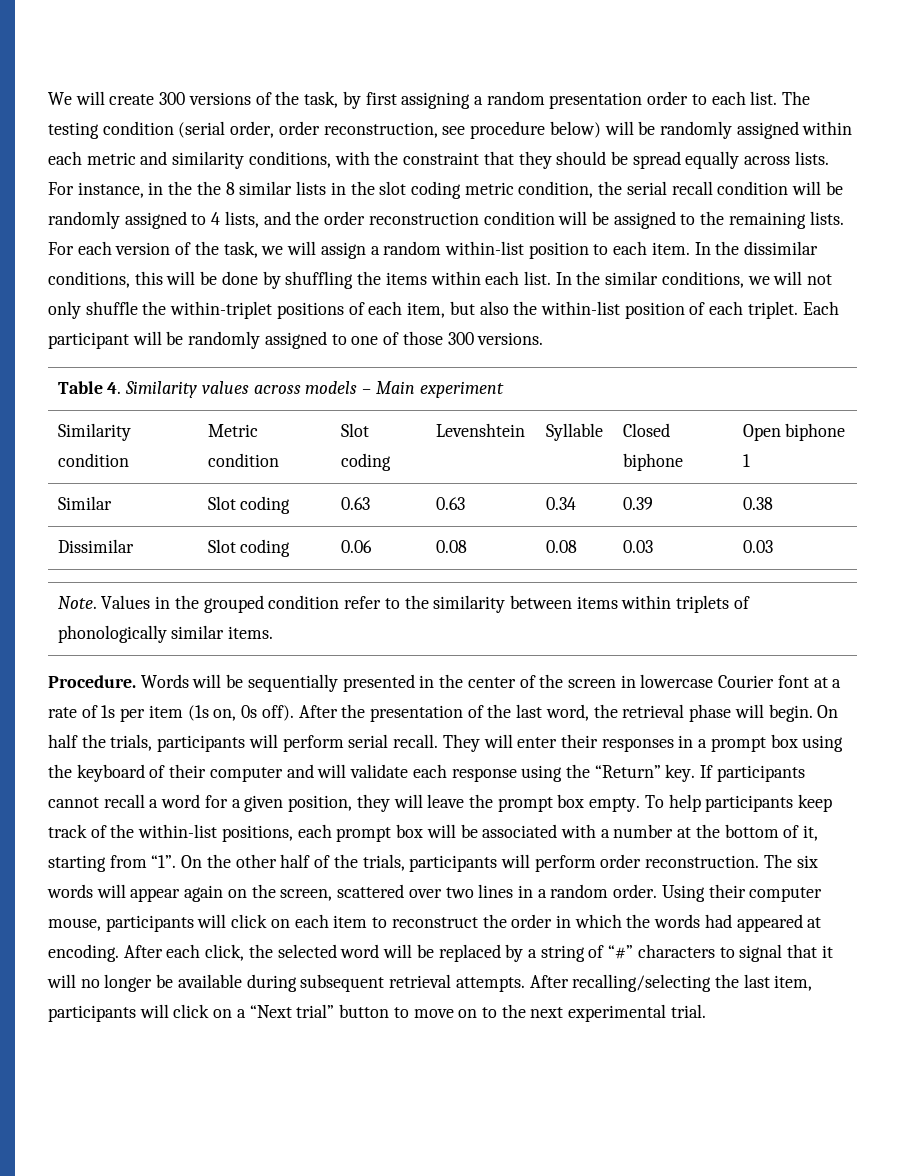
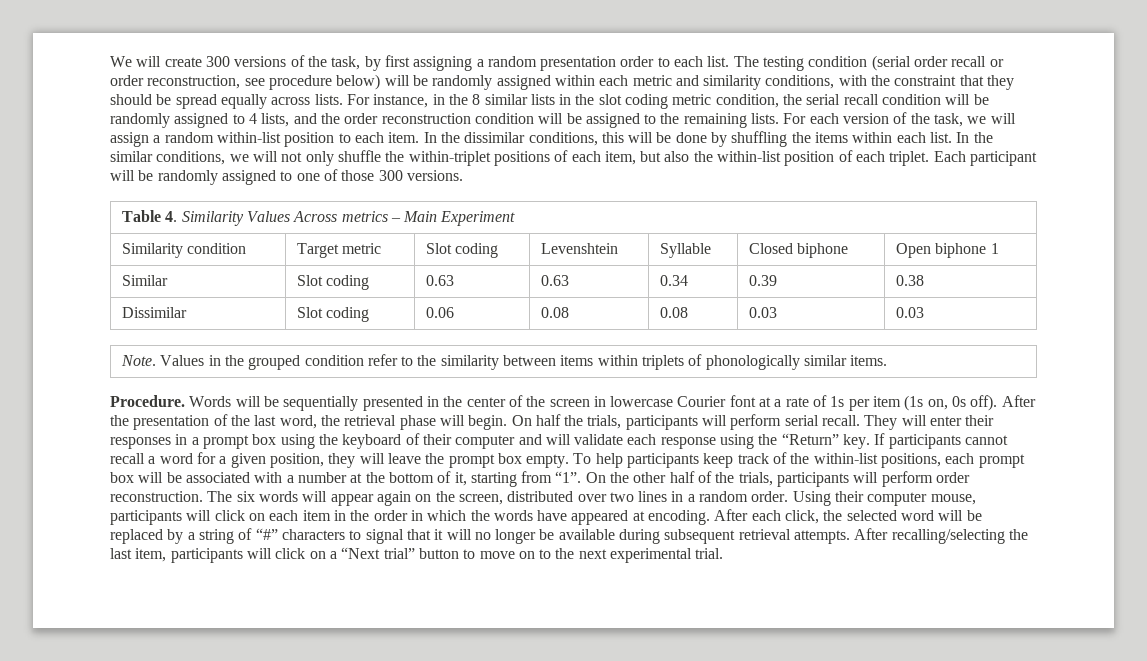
[230,121,275,138] order, -> [914,56,1004,67] order recall or
[196,181,221,195] the -> (468, 99) none
[201,381,358,394] values across models -> [246,211,388,222] Values Across metrics
[419,381,504,398] experiment -> [440,211,516,226] Experiment
[207,424,258,437] [207,453,279,467] Metric condition -> [296,243,382,258] Target metric
[337,884,405,898] scattered -> [507,491,574,502] distributed
[372,917,478,928] to reconstruct -> [333,510,346,521] in
[704,914,732,928] had -> [537,510,568,521] have

